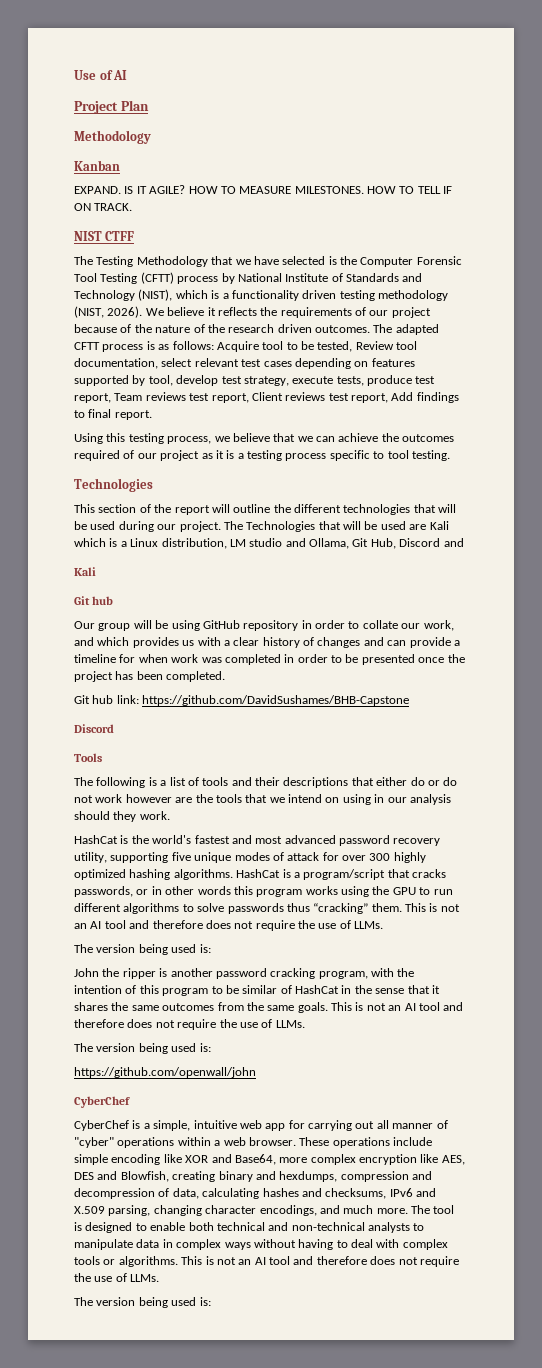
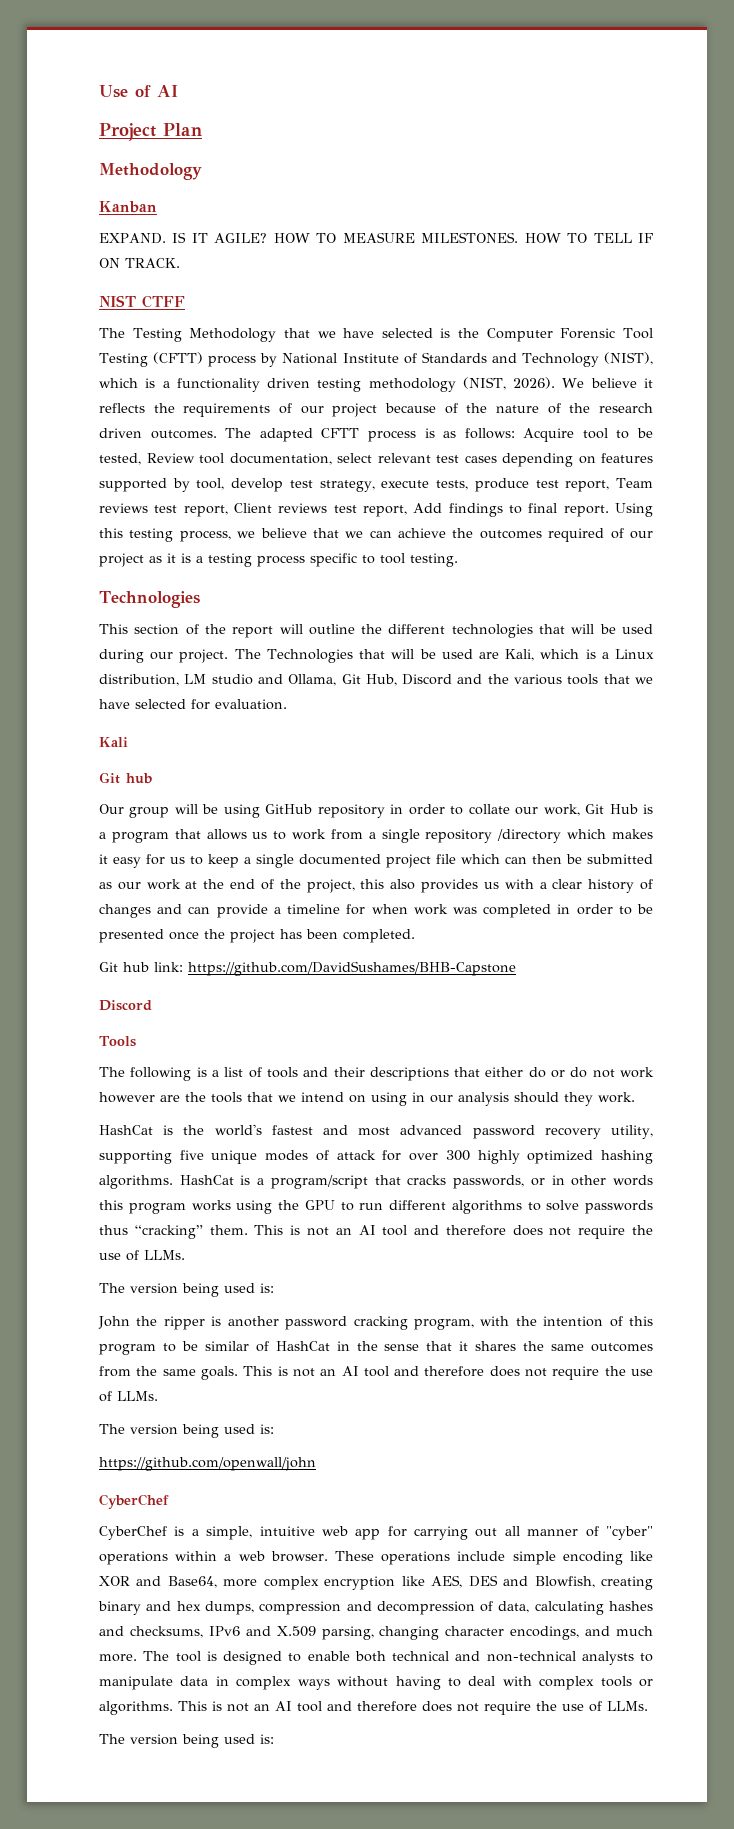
(152, 415) // -> (609, 511) none
[429,521,449,530] Kali -> [505,649,535,661] Kali,
(464, 542) none -> [487,674,654,685] [99,699,287,710] the various tools that we have selected for evaluation.
[74,637,130,646] and which -> [585,804,653,814] [99,829,654,843] [99,854,653,868] [99,879,416,893] Git Hub is a program that allows us to work from a single repository /directory which makes it easy for us to keep a single documented project file which can then be submitted as our work at the end of the project, this also
[279,1171,338,1182] hexdumps, -> [176,1601,254,1615] hex dumps,

